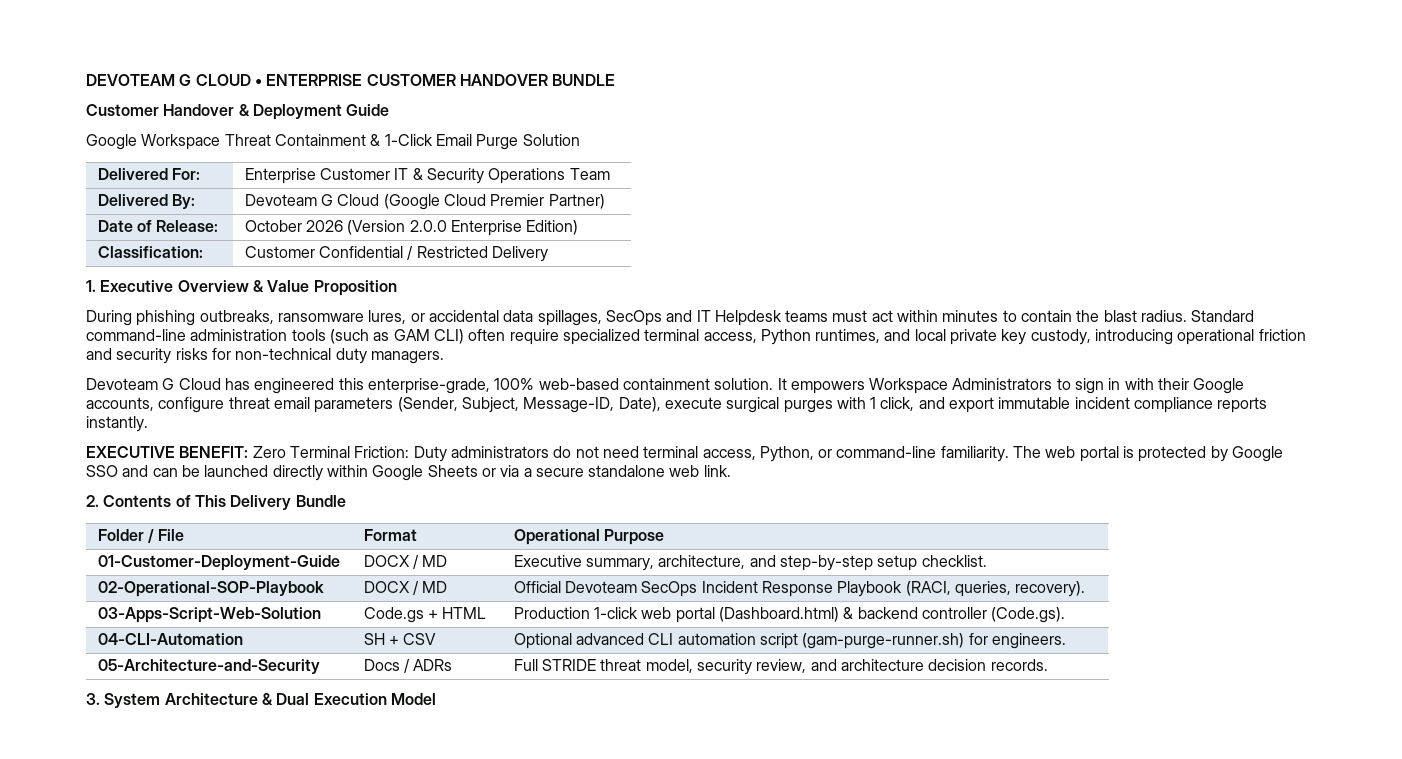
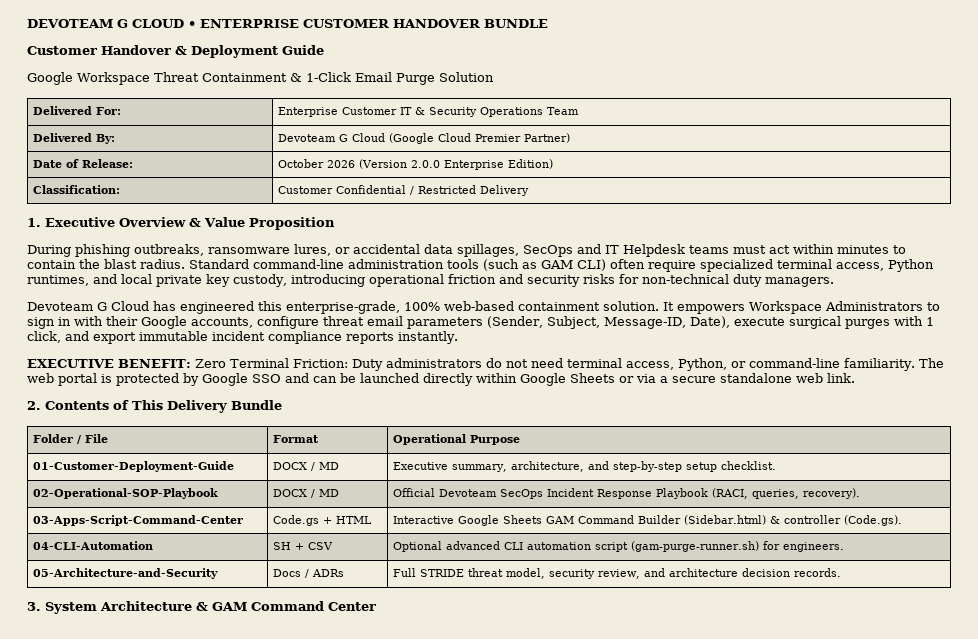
[97,607,321,623] 03-Apps-Script-Web-Solution -> [33,515,244,526] 03-Apps-Script-Command-Center
[513,607,918,623] Production 1-click web portal (Dashboard.html) & backend -> [393,515,781,526] Interactive Google Sheets GAM Command Builder (Sidebar.html) &
[276,693,436,705] Dual Execution Model -> [212,601,376,611] GAM Command Center

